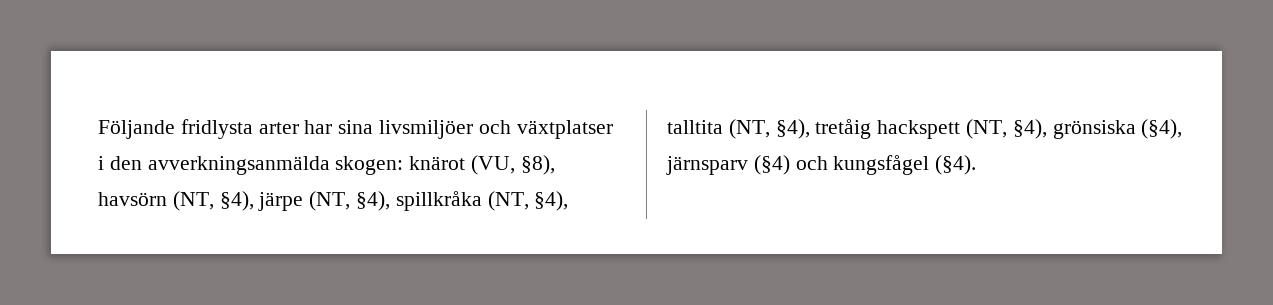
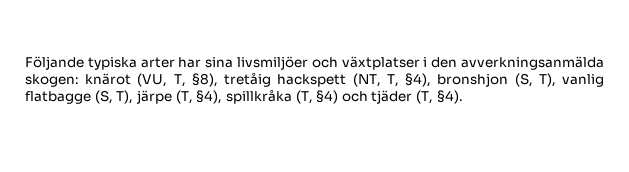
[180,119,253,139] fridlysta -> [87,57,137,70] typiska
[520,155,555,175] [98,191,569,211] [667,119,1183,139] [666,155,977,175] §8), havsörn (NT, §4), järpe (NT, §4), spillkråka (NT, §4), talltita (NT, §4), tretåig hackspett (NT, §4), grönsiska (§4), järnsparv (§4) och kungsfågel (§4). -> [173,72,604,87] [25,89,463,104] T, §8), tretåig hackspett (NT, T, §4), bronshjon (S, T), vanlig flatbagge (S, T), järpe (T, §4), spillkråka (T, §4) och tjäder (T, §4).

